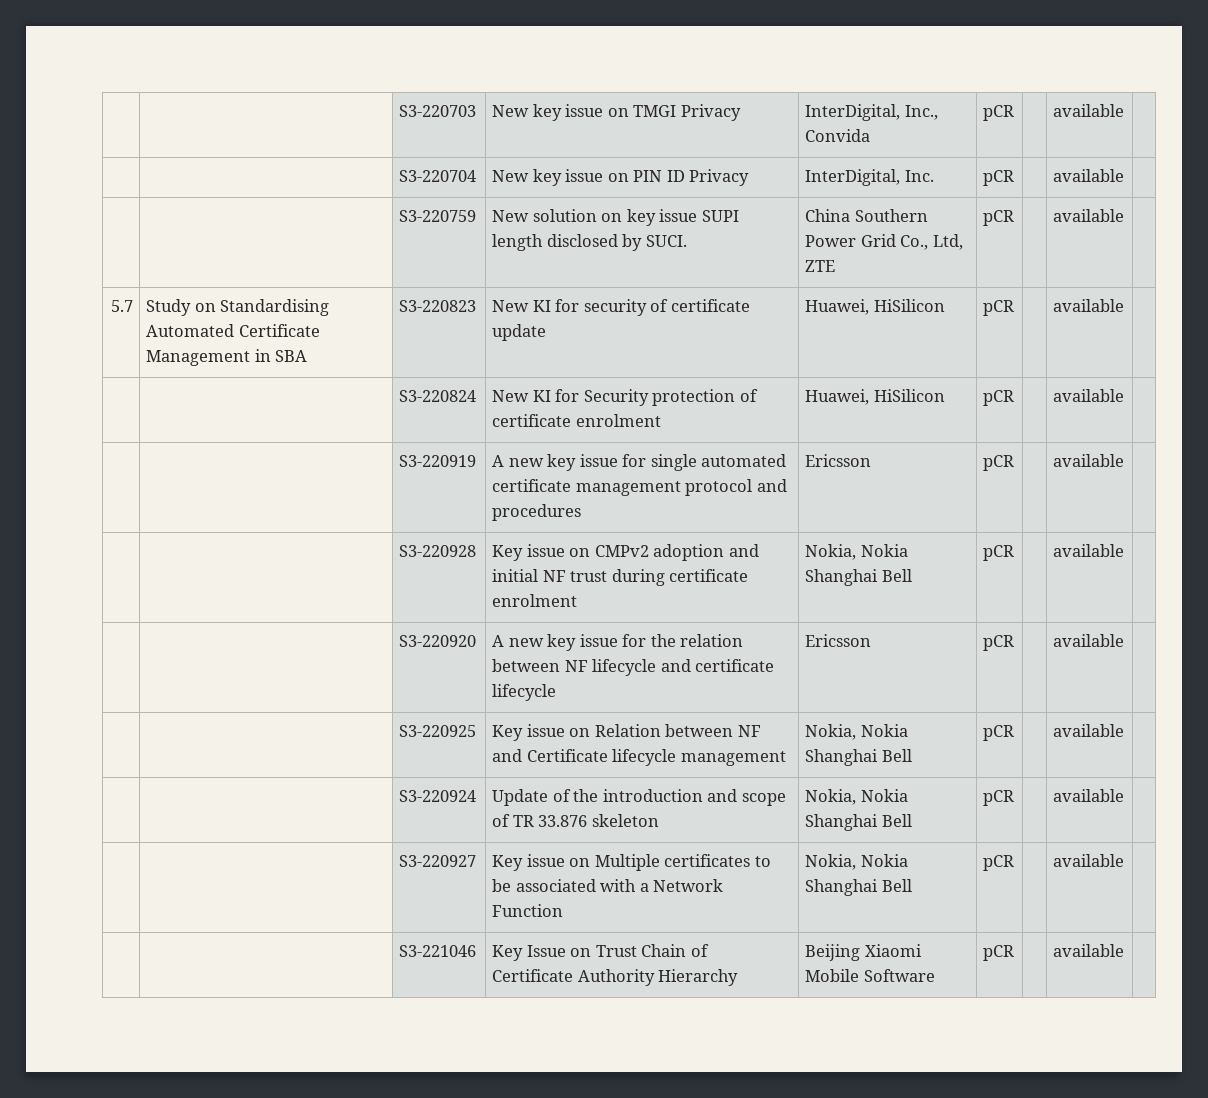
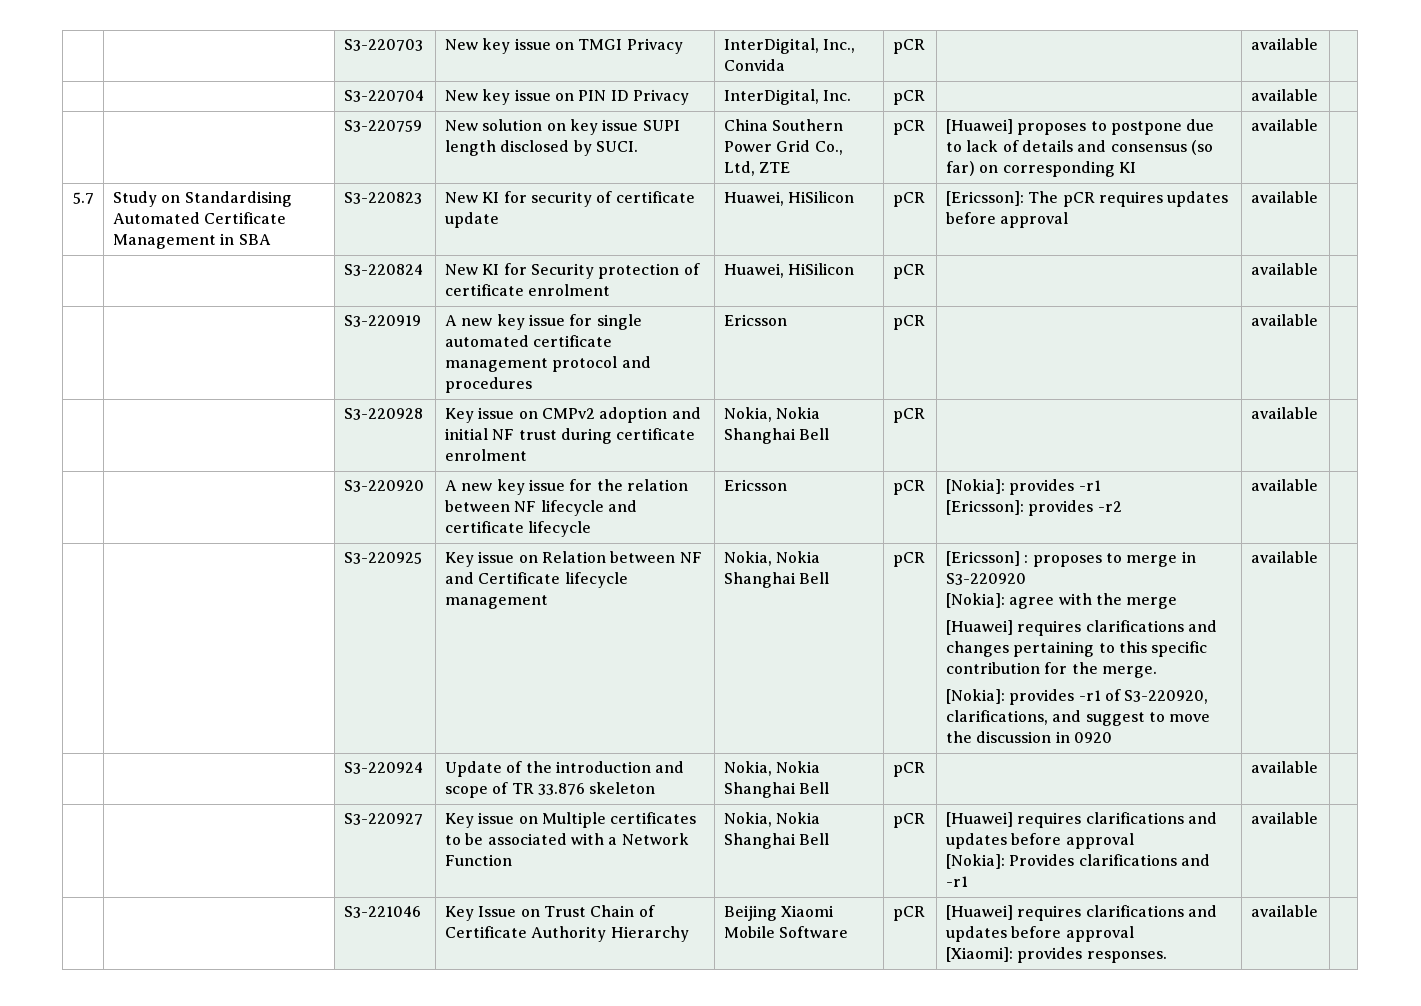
(1015, 218) none -> [945,119,1215,135] [945,140,1213,155] [945,161,1136,177] [Huawei] proposes to postpone due to lack of details and consensus (so far) on corresponding KI
(1015, 308) none -> [945,191,1229,207] [945,212,1069,228] [Ericsson]: The pCR requires updates before approval
(1015, 643) none -> [945,479,1101,495] [945,500,1122,516] [Nokia]: provides -r1 // [Ericsson]: provides -r2
(1015, 733) none -> [945,551,1196,567] [945,573,1026,585] [945,593,1178,609] [945,620,1217,636] [945,641,1208,657] [945,662,1157,678] [945,689,1209,705] [945,710,1211,726] [945,731,1112,743] [Ericsson] : proposes to merge in S3-220920 // [Nokia]: agree with the merge // [Huawei] requires clarifications and changes pertaining to this specific contribution for the merge. // [Nokia]: provides -r1 of S3-220920, clarifications, and suggest to move the discussion in 0920
(1015, 863) none -> [945,812,1217,828] [945,833,1134,849] [945,854,1210,869] [945,876,968,887] [Huawei] requires clarifications and updates before approval // [Nokia]: Provides clarifications and -r1
(1015, 953) none -> [945,905,1217,921] [945,926,1134,942] [945,947,1167,963] [Huawei] requires clarifications and updates before approval // [Xiaomi]: provides responses.

